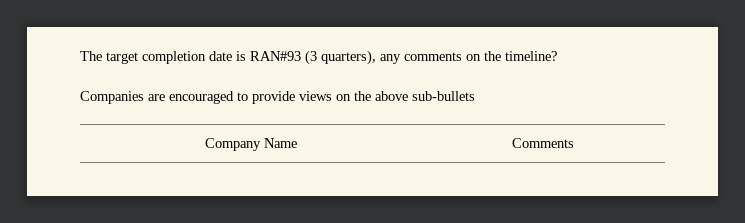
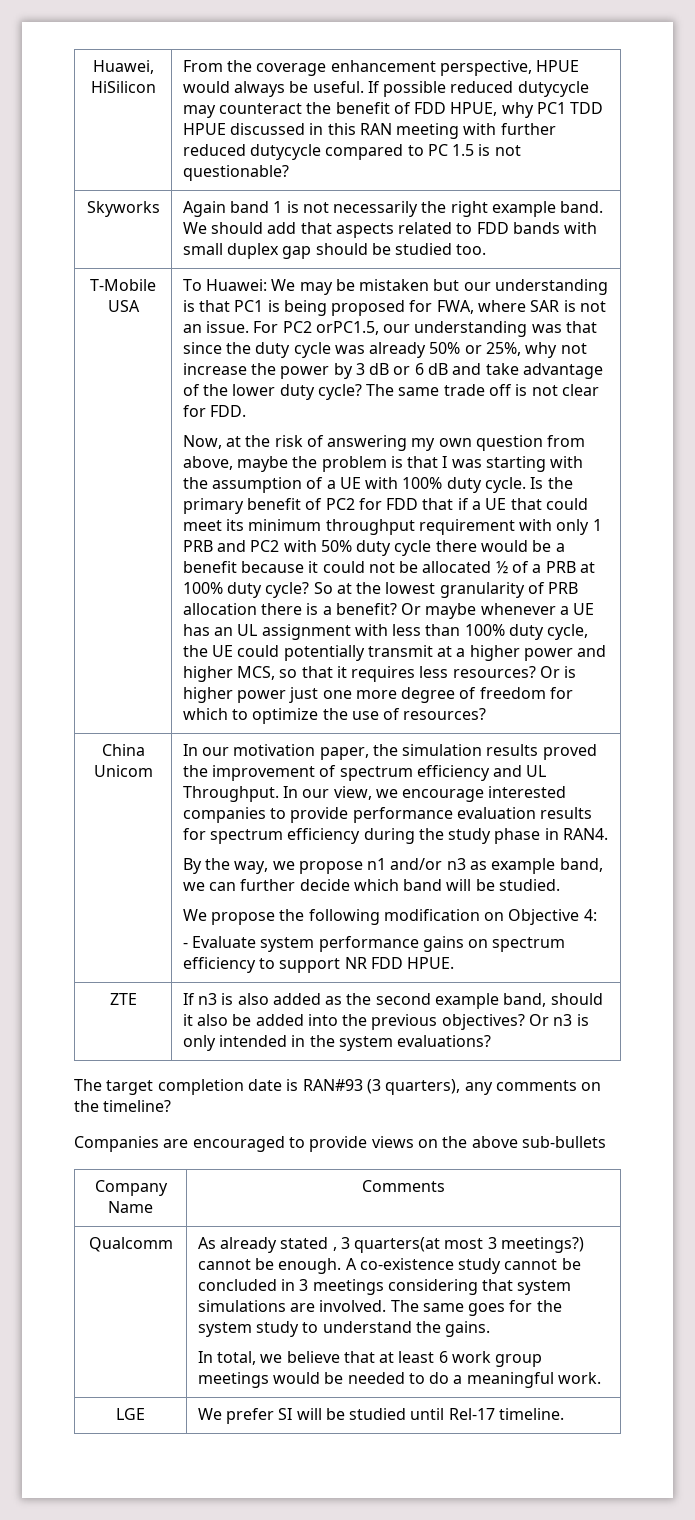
(80, 56) none -> [92,60,154,74] [90,81,156,93] [182,60,580,76] [182,81,589,97] [182,102,604,118] [182,123,556,139] [182,144,521,160] [182,165,289,181] [86,201,160,217] [182,201,604,217] [182,222,598,238] [182,243,487,259] [90,279,156,291] [107,300,140,312] [182,279,609,295] [182,300,607,316] [182,321,598,337] [182,342,587,358] [182,363,604,379] [182,384,600,400] [182,405,246,417] [182,435,586,451] [182,456,584,472] [182,477,573,493] [182,498,589,514] [182,519,602,535] [182,540,565,556] [182,561,596,574] [182,582,579,598] [182,603,595,619] [182,624,589,640] [182,645,607,661] [182,666,577,682] [182,687,574,703] [182,708,487,724] [101,744,145,756] [93,765,153,777] [182,744,597,760] [182,765,547,781] [182,786,567,802] [182,807,593,823] [182,828,609,844] [182,858,603,874] [182,879,561,891] [182,909,597,925] [182,936,566,952] [182,957,455,973] [109,993,137,1005] [182,993,603,1009] [182,1014,589,1030] [182,1035,492,1051] Huawei, HiSilicon | From the coverage enhancement perspective, HPUE would always be useful. If possible reduced dutycycle may counteract the benefit of FDD HPUE, why PC1 TDD HPUE discussed in this RAN meeting with further reduced dutycycle compared to PC 1.5 is not questionable? // Skyworks | Again band 1 is not necessarily the right example band. We should add that aspects related to FDD bands with small duplex gap should be studied too. // T-Mobile USA | To Huawei: We may be mistaken but our understanding is that PC1 is being proposed for FWA, where SAR is not an issue. For PC2 orPC1.5, our understanding was that since the duty cycle was already 50% or 25%, why not increase the power by 3 dB or 6 dB and take advantage of the lower duty cycle? The same trade off is not clear for FDD. // Now, at the risk of answering my own question from above, maybe the problem is that I was starting with the assumption of a UE with 100% duty cycle. Is the primary benefit of PC2 for FDD that if a UE that could meet its minimum throughput requirement with only 1 PRB and PC2 with 50% duty cycle there would be a benefit because it could not be allocated ½ of a PRB at 100% duty cycle? So at the lowest granularity of PRB allocation there is a benefit? Or maybe whenever a UE has an UL assignment with less than 100% duty cycle, the UE could potentially transmit at a higher power and higher MCS, so that it requires less resources? Or is higher power just one more degree of freedom for which to optimize the use of resources? // China Unicom | In our motivation paper, the simulation results proved the improvement of spectrum efficiency and UL Throughput. In our view, we encourage interested companies to provide performance evaluation results for spectrum efficiency during the study phase in RAN4. // By the way, we propose n1 and/or n3 as example band, we can further decide which band will be studied. // We propose the following modification on Objective 4: // - Evaluate system performance gains on spectrum efficiency to support NR FDD HPUE. // ZTE | If n3 is also added as the second example band, should it also be added into the previous objectives? Or n3 is only intended in the system evaluations? //
(574, 143) none -> [88,1237,173,1252] [197,1237,585,1253] [197,1258,581,1274] [197,1279,572,1295] [197,1300,562,1316] [197,1321,491,1337] [197,1351,543,1367] [197,1372,602,1388] [116,1408,145,1420] [197,1408,565,1424] // Qualcomm | As already stated , 3 quarters(at most 3 meetings?) cannot be enough. A co-existence study cannot be concluded in 3 meetings considering that system simulations are involved. The same goes for the system study to understand the gains. // In total, we believe that at least 6 work group meetings would be needed to do a meaningful work. // LGE | We prefer SI will be studied until Rel-17 timeline.

